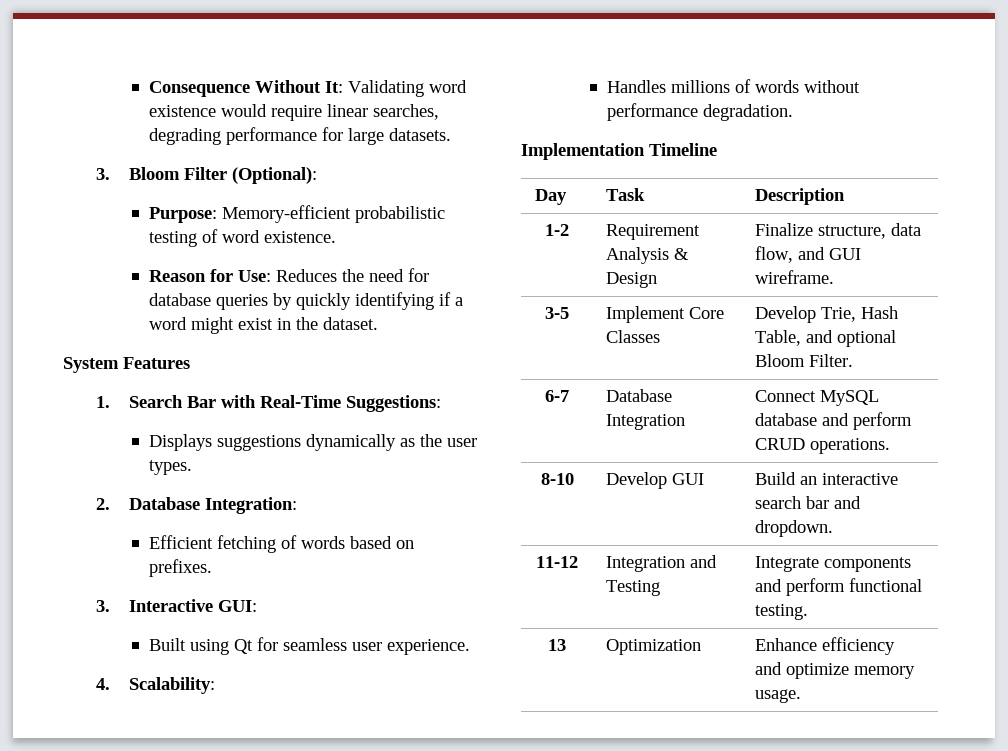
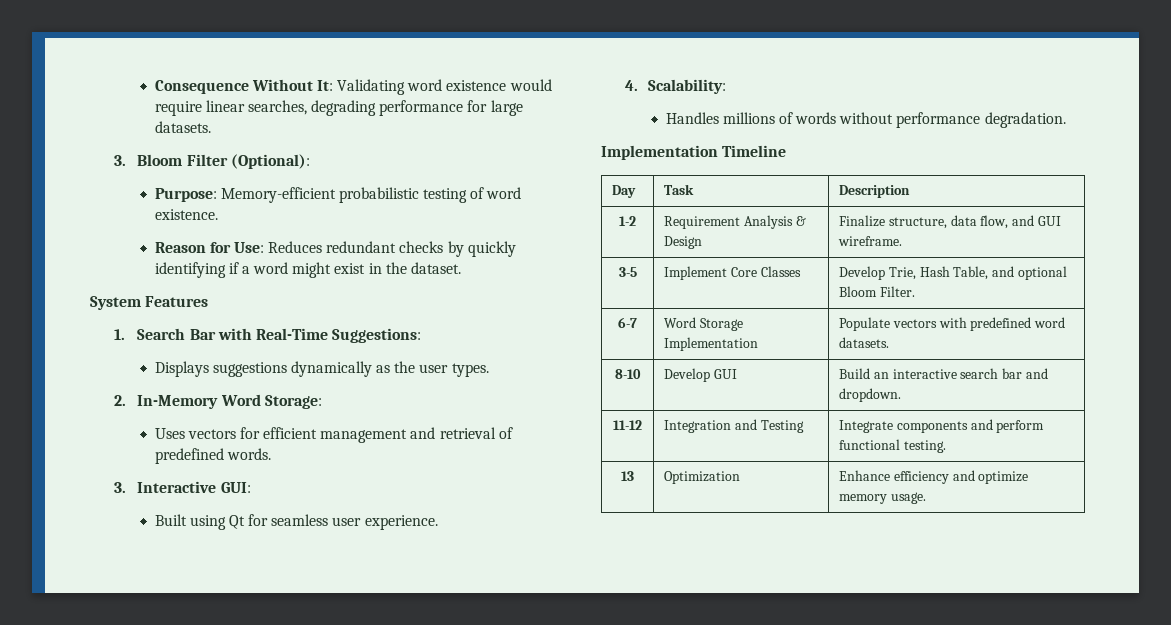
[342,268,430,282] [149,293,269,310] the need for database queries -> [326,241,444,253] redundant checks
[128,497,297,514] [149,535,415,553] [149,559,213,577] Database Integration: // Efficient fetching of words based on prefixes. -> [137,394,322,409] [154,427,513,443] [154,448,271,464] In-Memory Word Storage: // Uses vectors for efficient management and retrieval of predefined words.
[606,389,673,402] [606,414,686,430] [755,390,880,406] [755,412,913,430] [755,438,891,454] Database Integration | Connect MySQL database and perform CRUD operations. -> [664,317,743,331] [664,337,759,351] [839,317,1066,331] [839,337,890,348] Word Storage Implementation | Populate vectors with predefined word datasets.

